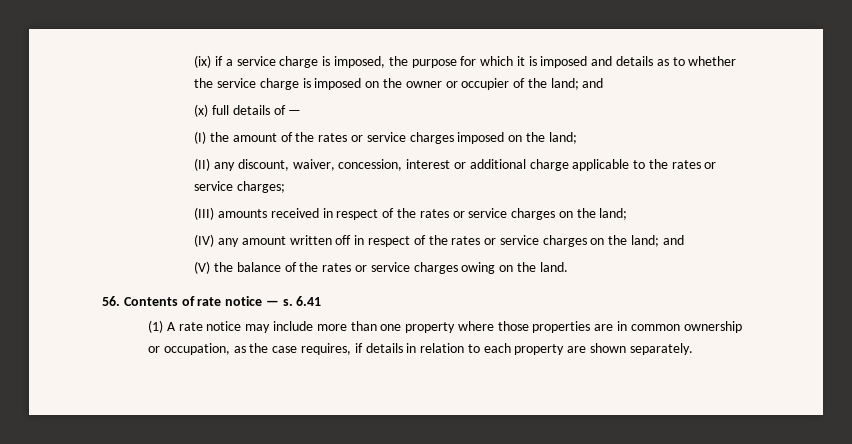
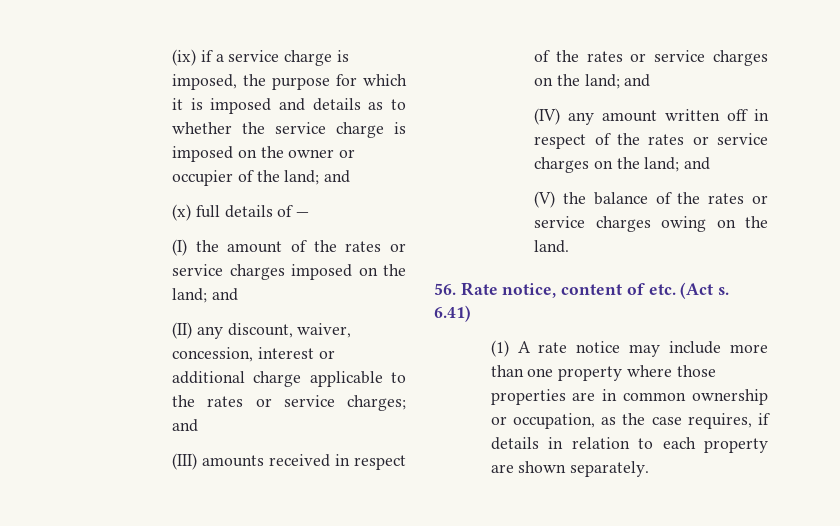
(577, 138) none -> [211,288,238,301] and
(286, 187) none -> [172,419,199,432] and
(628, 214) none -> [624,74,651,87] and
[123,296,322,306] Contents of rate notice — s. 6.41 -> [460,282,730,299] [434,305,471,322] Rate notice, content of etc. (Act s. 6.41)

